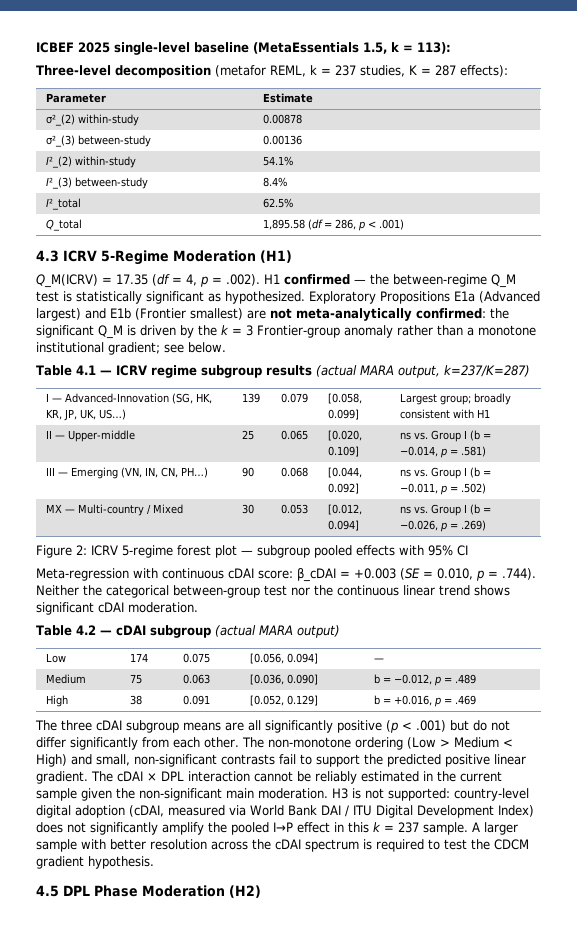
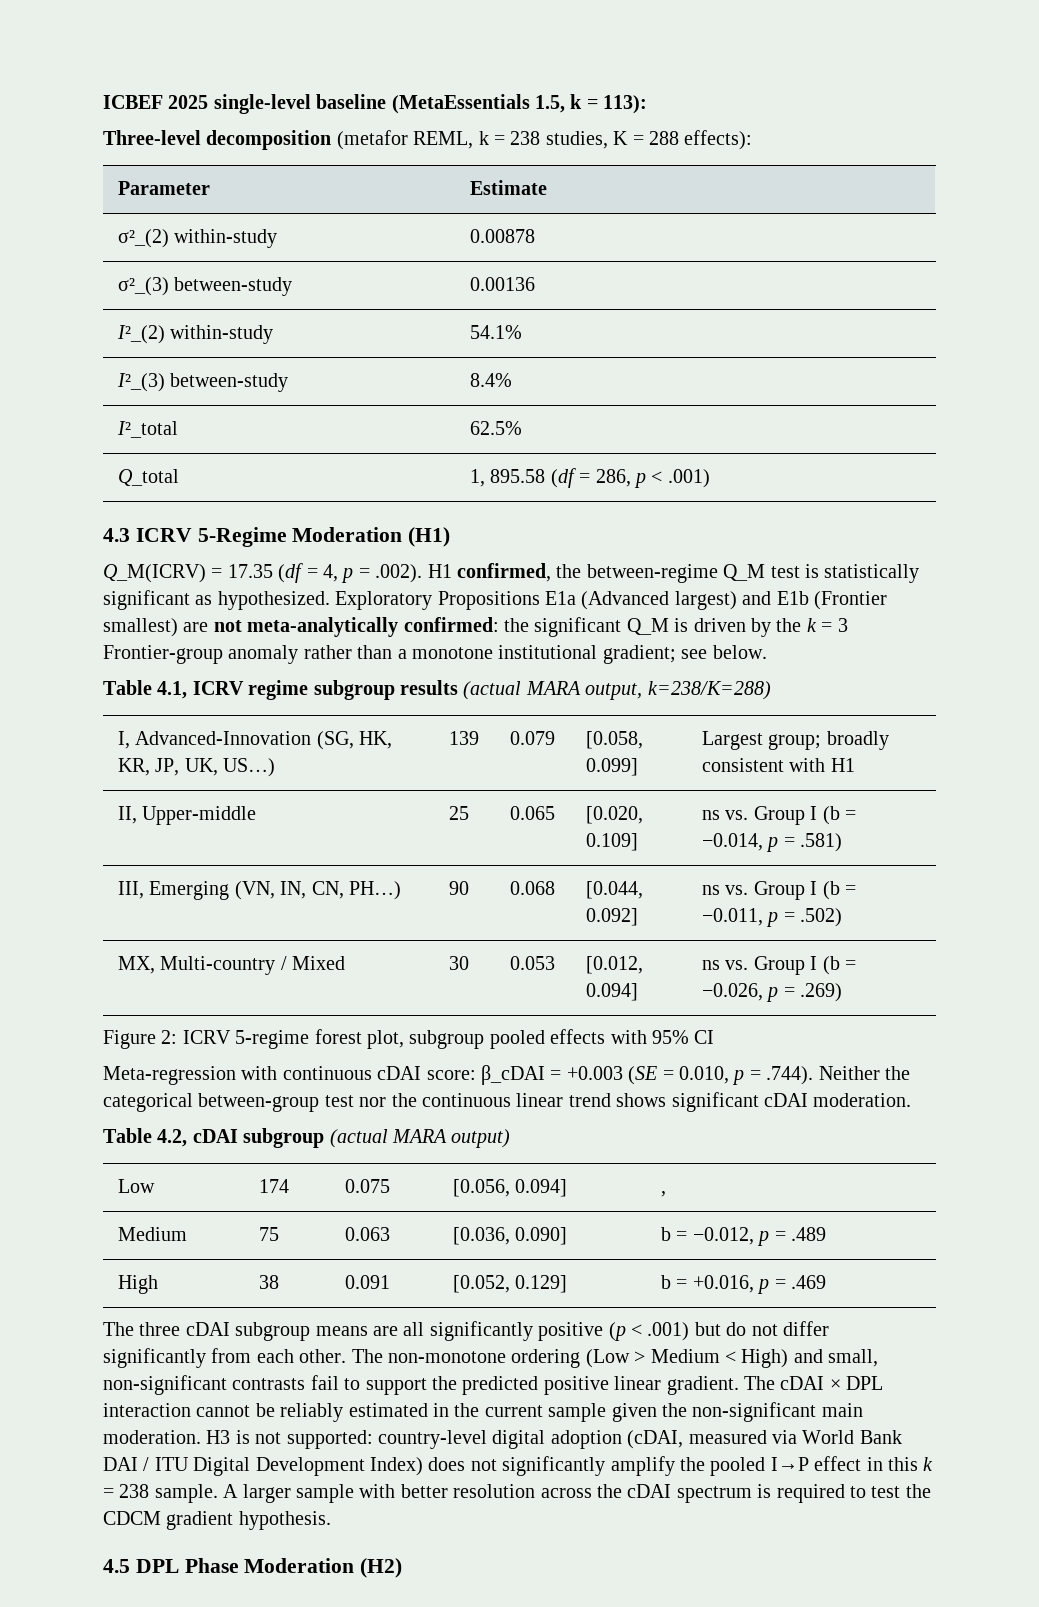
[335,65,356,76] 237 -> [510,131,541,145] 238
[435,65,456,76] 287 -> [648,131,679,145] 288
[262,219,305,230] 1,895.58 -> [470,469,546,487] 1, 895.58
[284,274,366,285] confirmed — -> [457,563,551,582] confirmed,
[75,365,112,375] 4.1 — -> [157,681,188,699] 4.1,
[443,365,530,377] [45,393,62,402] k=237/K=287) // I — -> [647,681,771,700] [118,731,131,749] k=238/K=288) // I,
[45,430,65,439] II — -> [118,806,138,824] II,
[45,467,68,476] III — -> [118,881,145,899] III,
[45,504,75,513] MX — -> [118,956,156,974] MX,
[215,545,253,558] plot — -> [367,1030,404,1049] plot,
[75,625,112,635] 4.2 — -> [157,1129,188,1147] 4.2,
[373,658,384,662] — -> [661,1191,667,1197] ,
[398,822,419,833] 237 -> [119,1484,150,1498] 238

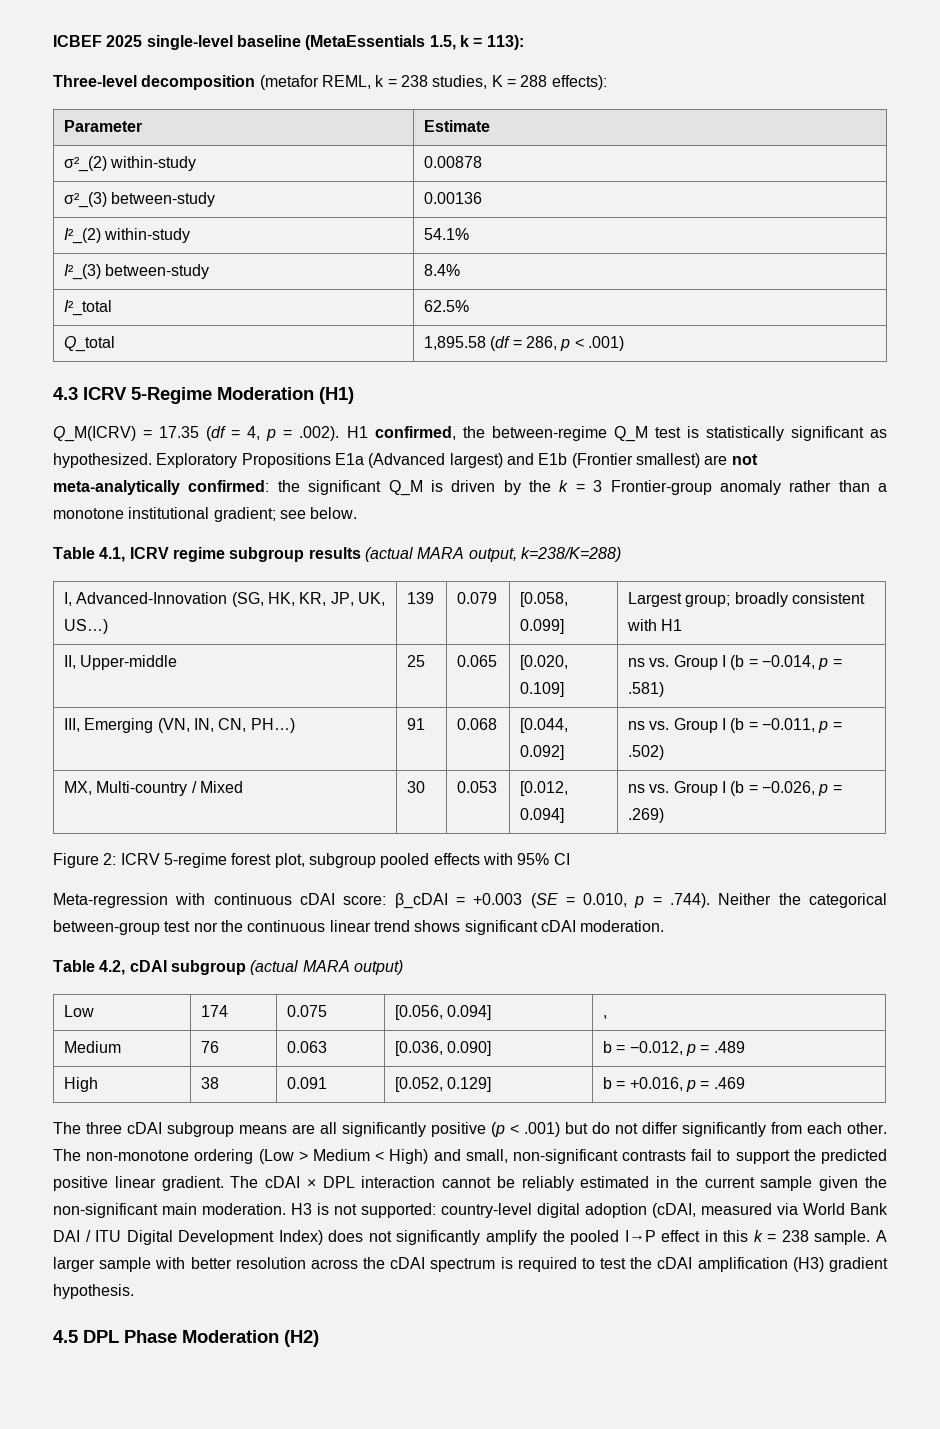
[470,469,546,487] 1, 895.58 -> [423,336,486,350] 1,895.58
[449,881,470,895] 90 -> [406,718,425,730] 91
[259,1227,280,1241] 75 -> [200,1041,219,1053] 76
[103,1511,161,1525] CDCM -> [657,1257,824,1272] cDAI amplification (H3)

